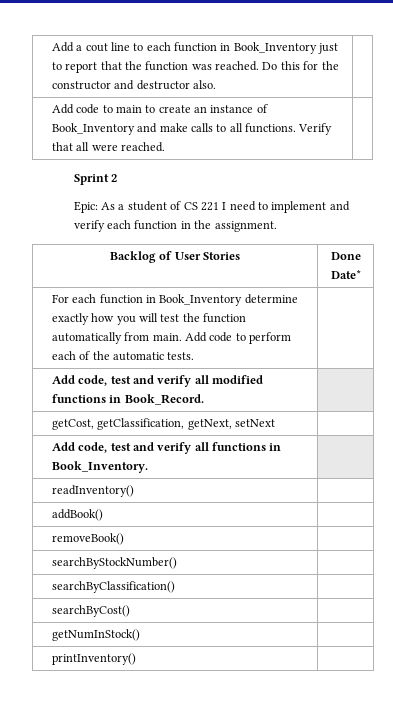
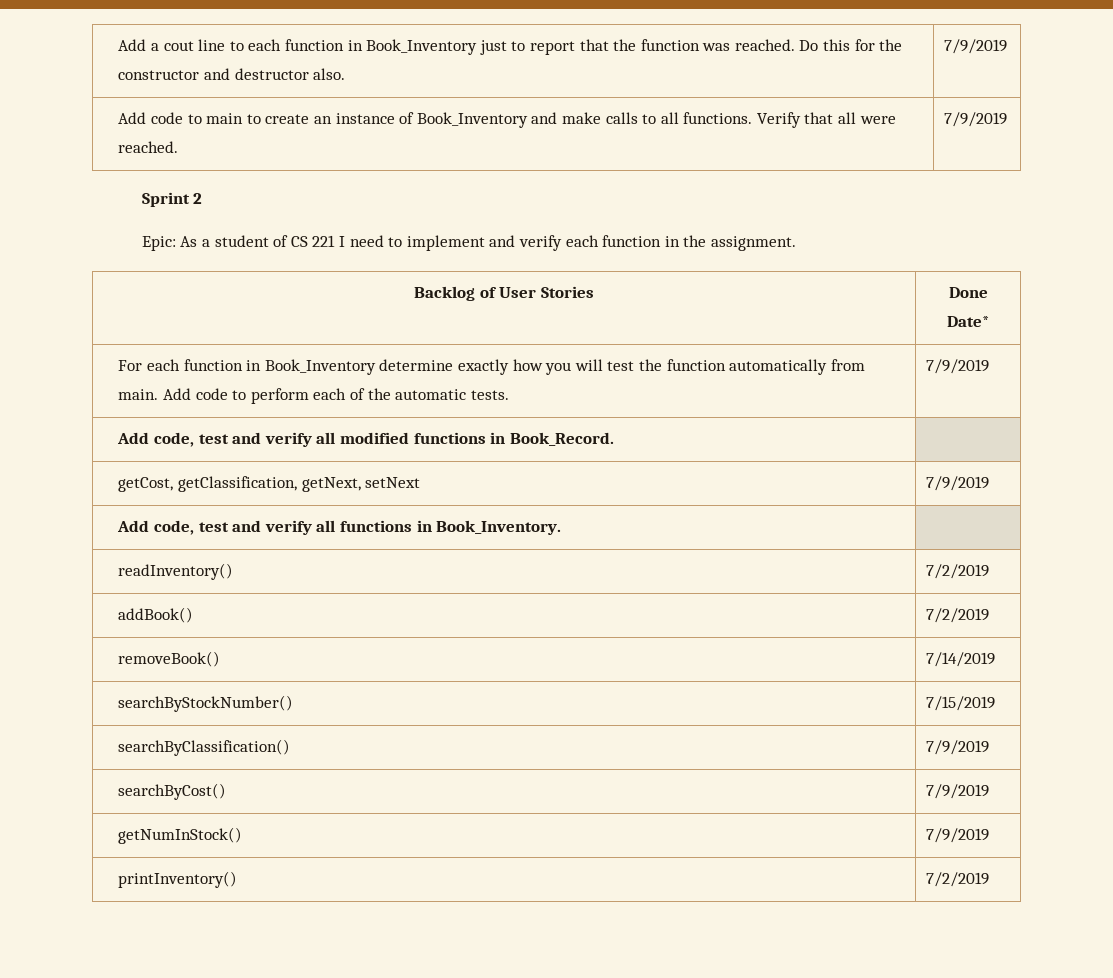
(216, 84) none -> [944,39,1008,54] 7/9/2019
(165, 147) none -> [944,112,1008,127] 7/9/2019
(195, 356) none -> [926,359,990,374] 7/9/2019
(275, 423) none -> [926,476,990,491] 7/9/2019
(134, 491) none -> [926,564,990,579] 7/2/2019
(103, 515) none -> [926,608,990,623] 7/2/2019
(124, 539) none -> [926,652,996,667] 7/14/2019
(177, 563) none -> [926,696,996,711] 7/15/2019
(175, 587) none -> [926,740,990,755] 7/9/2019
(130, 611) none -> [926,784,990,799] 7/9/2019
(140, 635) none -> [926,828,990,843] 7/9/2019
(136, 659) none -> [926,872,990,887] 7/2/2019

